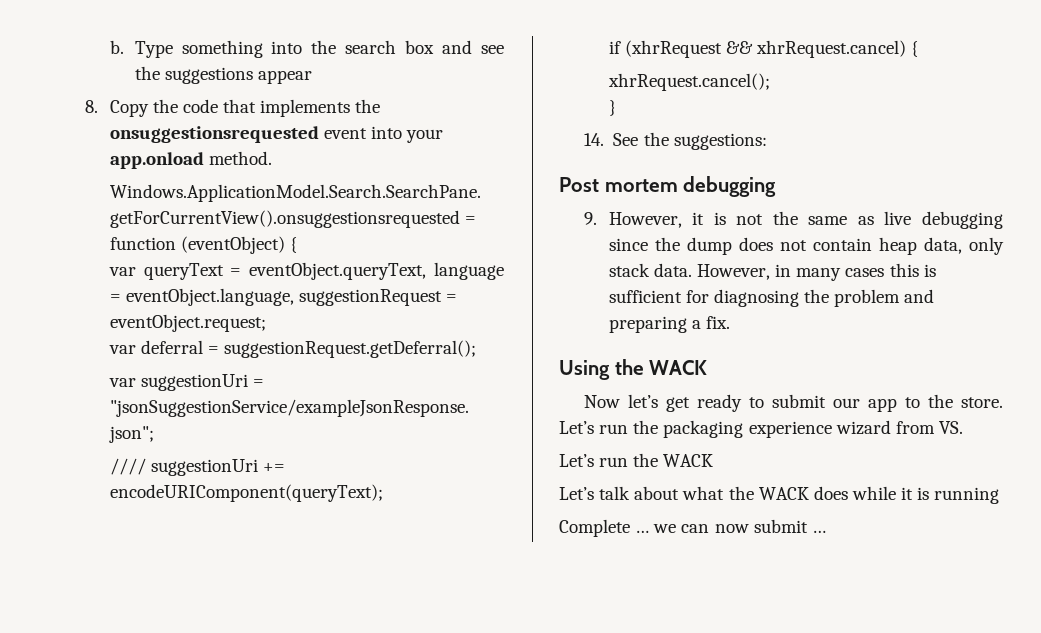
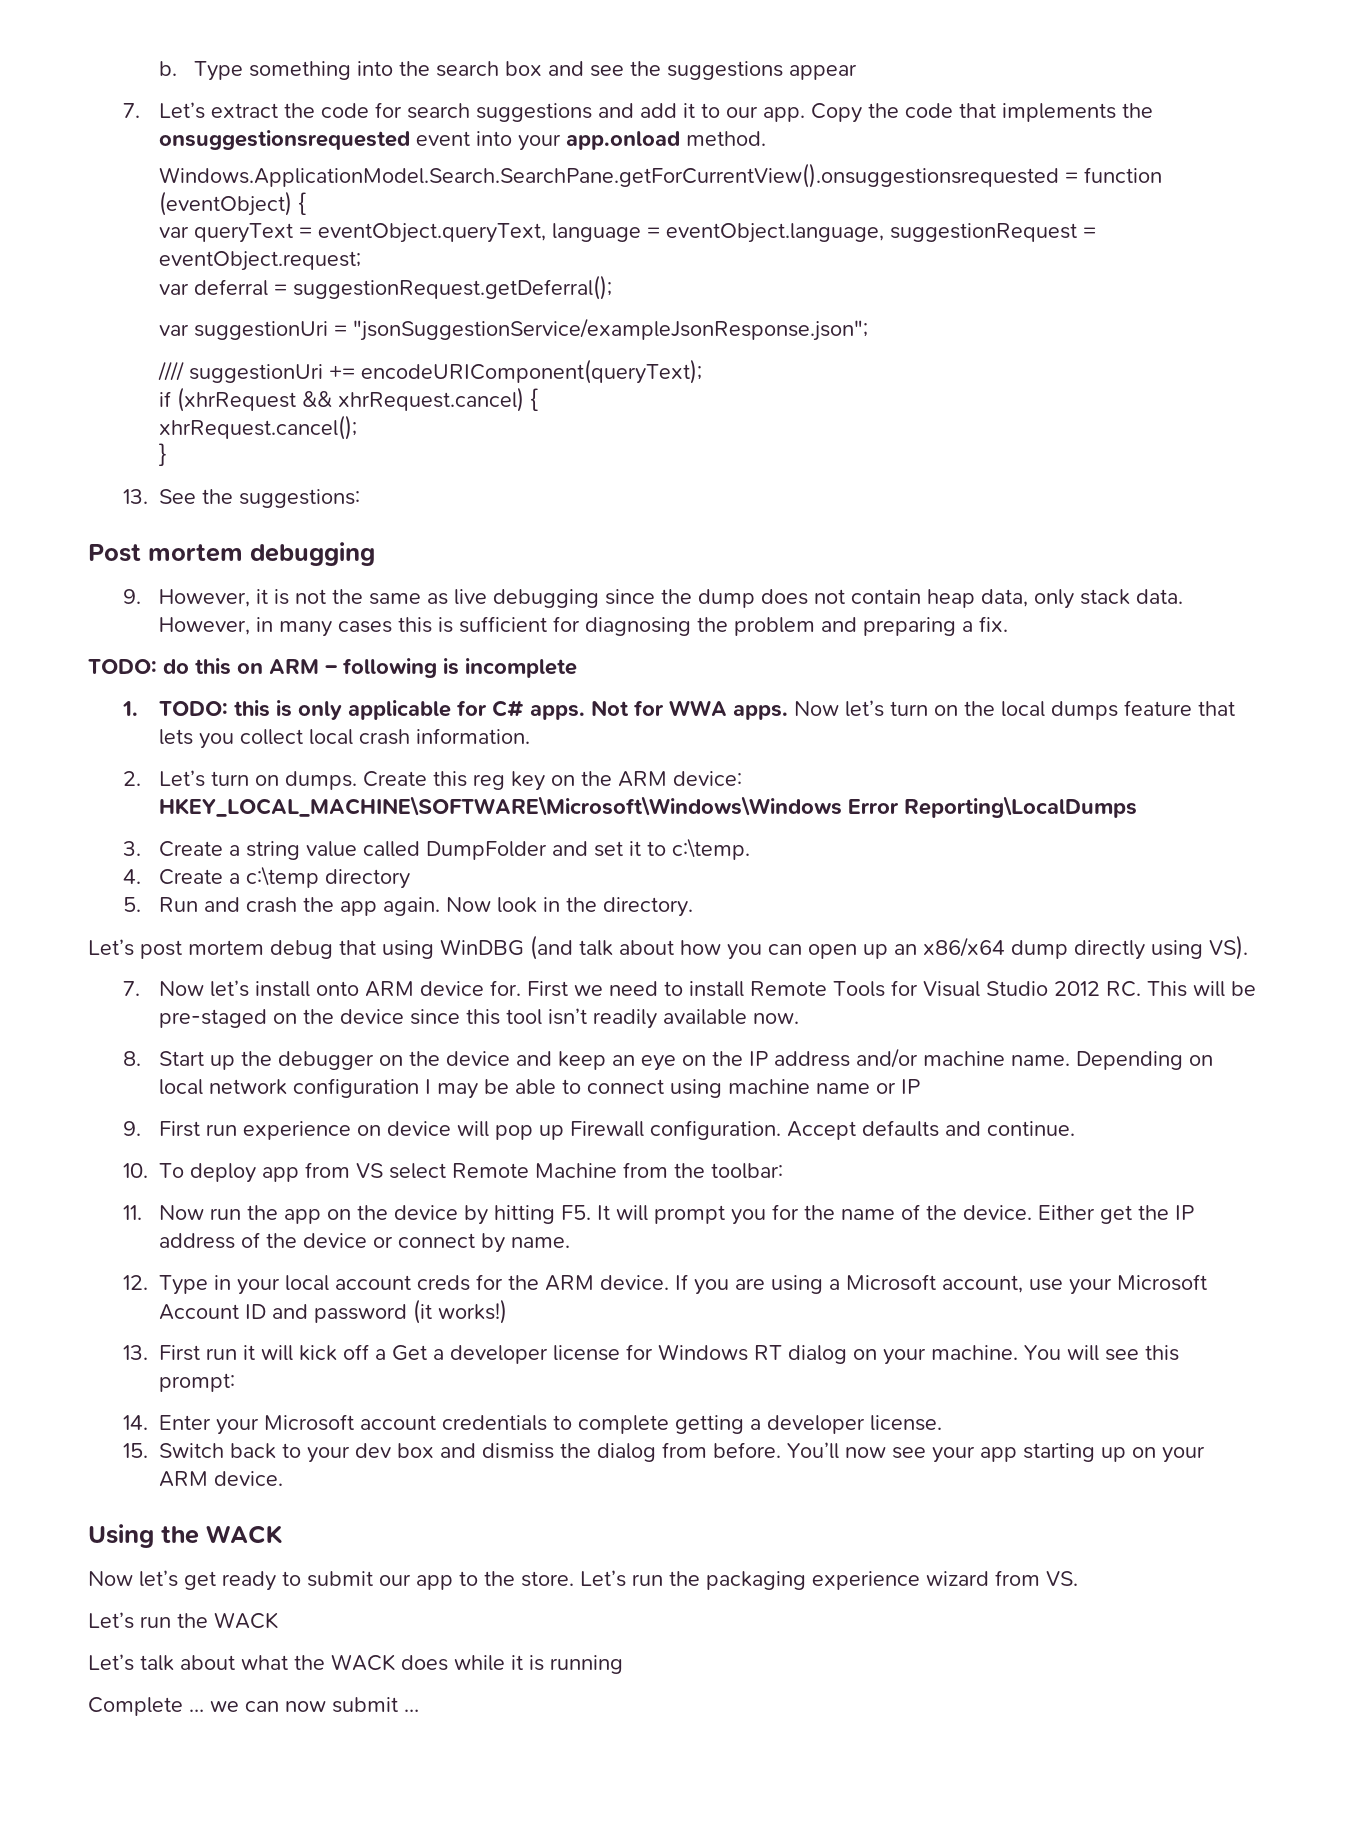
[84,100,98,113] 8. -> [123,102,805,122] 7. Let’s extract the code for search suggestions and add it to our app.
[583,133,604,146] 14. -> [123,489,149,504] 13.
(731, 322) none -> [88,658,577,678] [122,700,1235,720] [158,728,530,749] [123,770,742,791] [158,796,1137,818] [123,838,750,860] [123,866,410,889] [123,897,693,917] [88,935,1248,960] [123,980,1256,997] [158,1008,799,1029] [123,1048,1213,1071] [158,1078,920,1099] [123,1120,1075,1140] [123,1162,784,1183] [123,1204,1194,1225] [158,1232,570,1253] [123,1274,1208,1295] [159,1299,508,1324] [123,1344,1180,1365] [159,1373,236,1392] [123,1414,943,1435] [123,1442,1206,1463] [159,1471,284,1487] // TODO: do this on ARM – following is incomplete // 1. TODO: this is only applicable for C# apps. Not for WWA apps. Now let’s turn on the local dumps feature that lets you collect local crash information. // 2. Let’s turn on dumps. Create this reg key on the ARM device: HKEY_LOCAL_MACHINE\SOFTWARE\Microsoft\Windows\Windows Error Reporting\LocalDumps // 3. Create a string value called DumpFolder and set it to c:\temp. // 4. Create a c:\temp directory // 5. Run and crash the app again. Now look in the directory. // Let’s post mortem debug that using WinDBG (and talk about how you can open up an x86/x64 dump directly using VS). // 7. Now let’s install onto ARM device for. First we need to install Remote Tools for Visual Studio 2012 RC. This will be pre-staged on the device since this tool isn’t readily available now. // 8. Start up the debugger on the device and keep an eye on the IP address and/or machine name. Depending on local network configuration I may be able to connect using machine name or IP // 9. First run experience on device will pop up Firewall configuration. Accept defaults and continue. // 10. To deploy app from VS select Remote Machine from the toolbar: // 11. Now run the app on the device by hitting F5. It will prompt you for the name of the device. Either get the IP address of the device or connect by name. // 12. Type in your local account creds for the ARM device. If you are using a Microsoft account, use your Microsoft Account ID and password (it works!) // 13. First run it will kick off a Get a developer license for Windows RT dialog on your machine. You will see this prompt: // 14. Enter your Microsoft account credentials to complete getting a developer license. // 15. Switch back to your dev box and dismiss the dialog from before. You’ll now see your app starting up on your ARM device.

